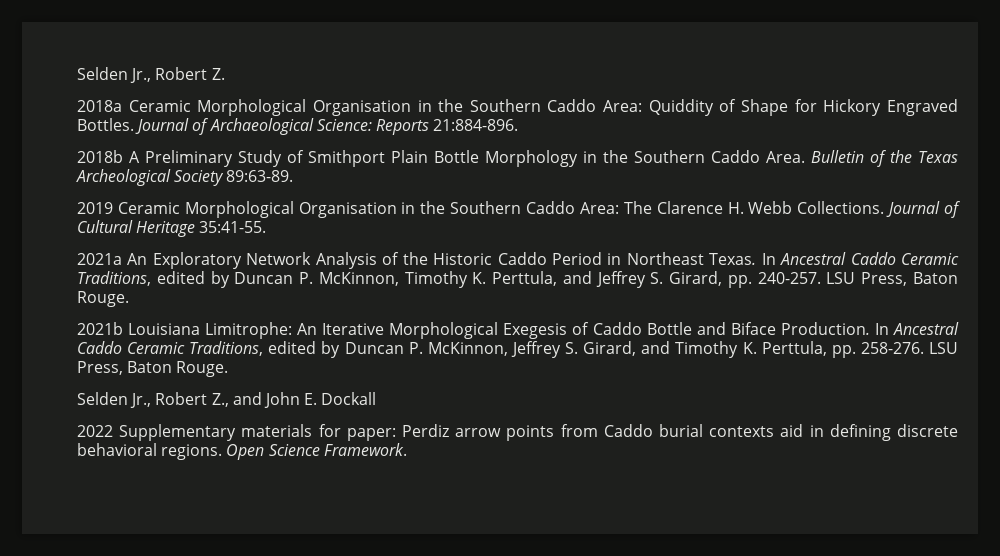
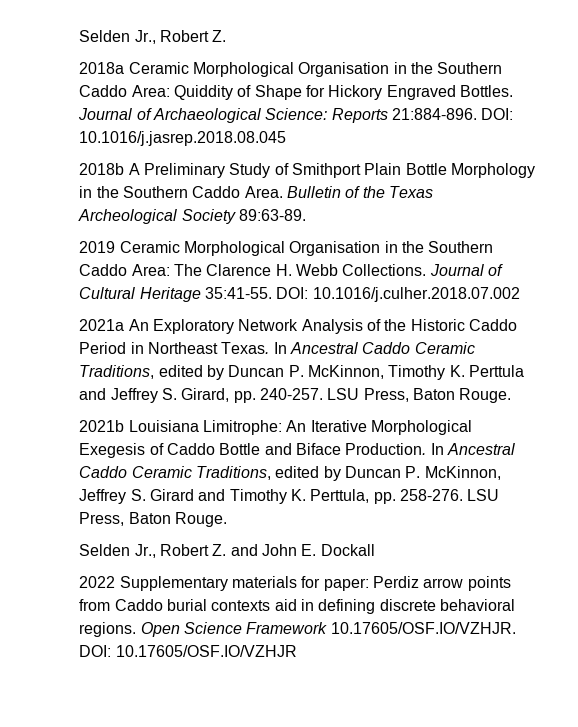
(519, 125) none -> [481,108,514,120] [79,131,287,146] DOI: 10.1016/j.jasrep.2018.08.045
(267, 227) none -> [276,287,520,302] DOI: 10.1016/j.culher.2018.07.002
[492,271,558,286] Perttula, -> [468,365,524,377] Perttula
[583,341,637,356] Girard, -> [150,489,195,501] Girard
[211,393,229,407] Z., -> [212,544,227,556] Z.
[323,443,407,456] Framework. -> [246,622,516,634] [79,645,297,657] Framework 10.17605/OSF.IO/VZHJR. DOI: 10.17605/OSF.IO/VZHJR

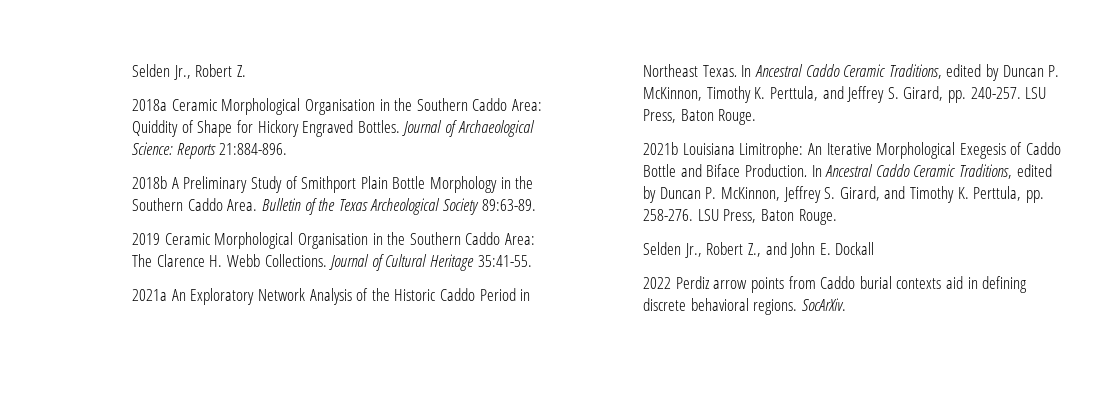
[481,108,514,120] [79,131,287,146] DOI: 10.1016/j.jasrep.2018.08.045 -> (288, 149) none
[276,287,520,302] DOI: 10.1016/j.culher.2018.07.002 -> (532, 261) none
[468,365,524,377] Perttula -> [770,86,819,101] Perttula,
[150,489,195,501] Girard -> [839,186,880,201] Girard,
[212,544,227,556] Z. -> [748,243,762,257] Z.,
[119,576,369,591] Supplementary materials for paper: -> (672, 283) none
[140,622,516,637] [79,645,297,657] Open Science Framework 10.17605/OSF.IO/VZHJR. DOI: 10.17605/OSF.IO/VZHJR -> [802,298,847,311] SocArXiv.

